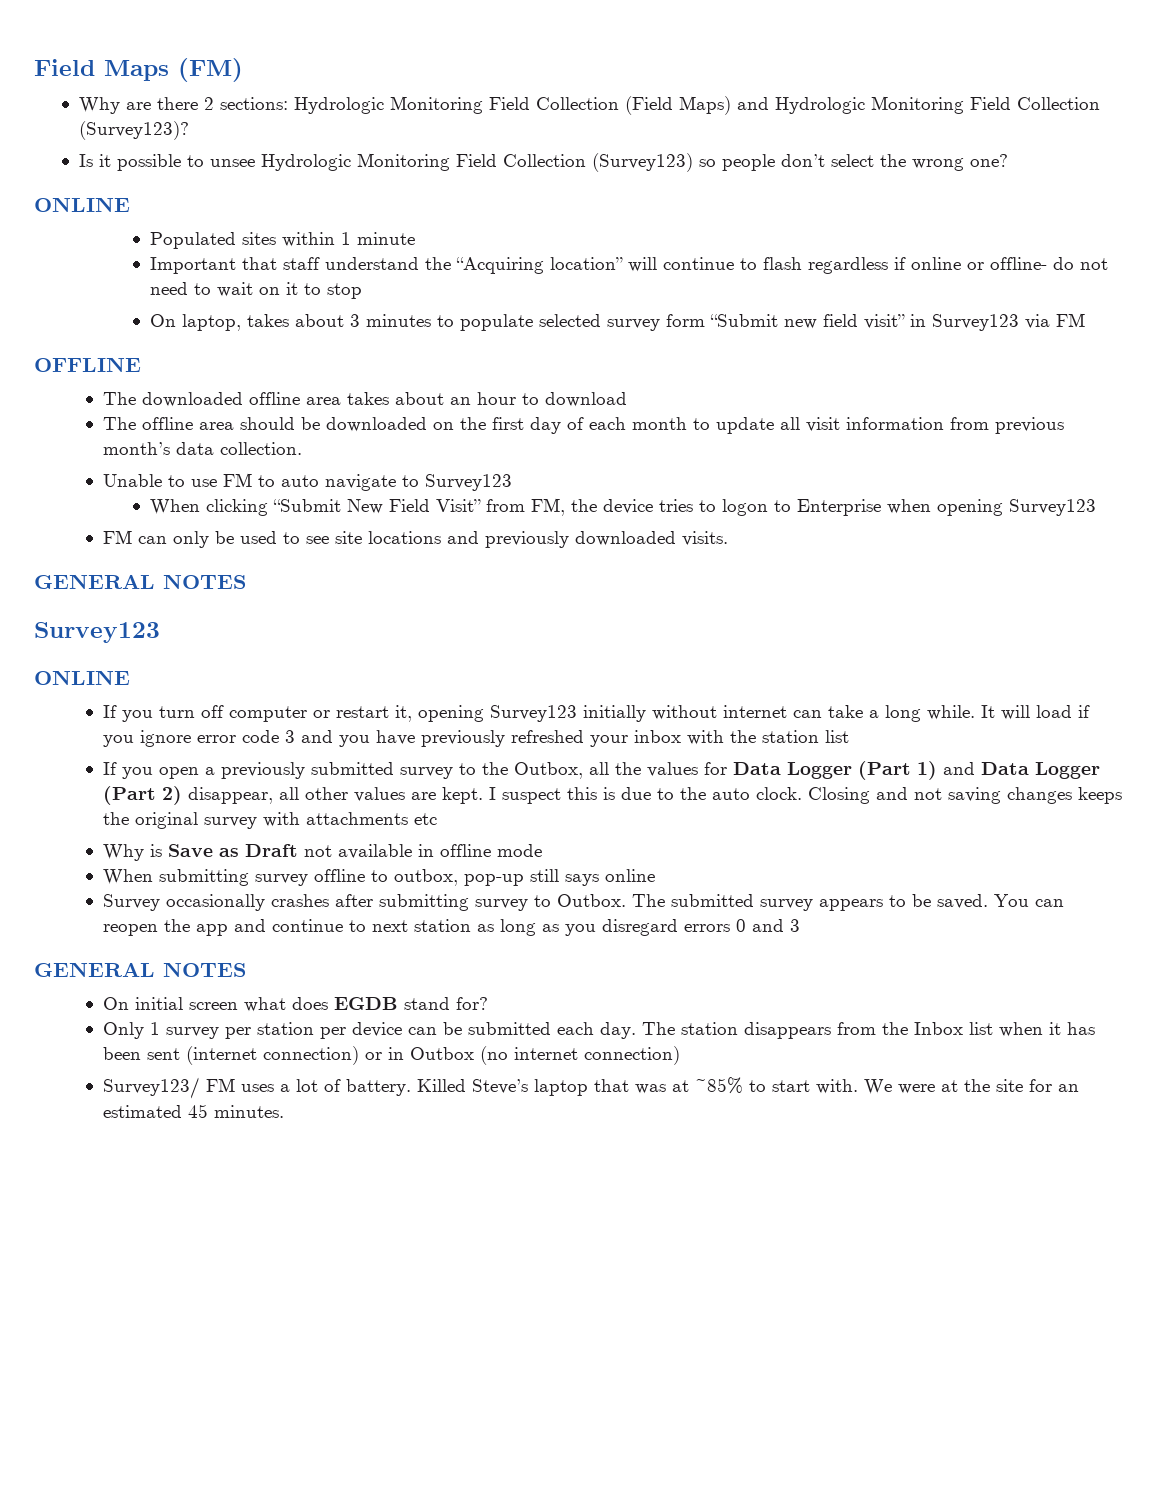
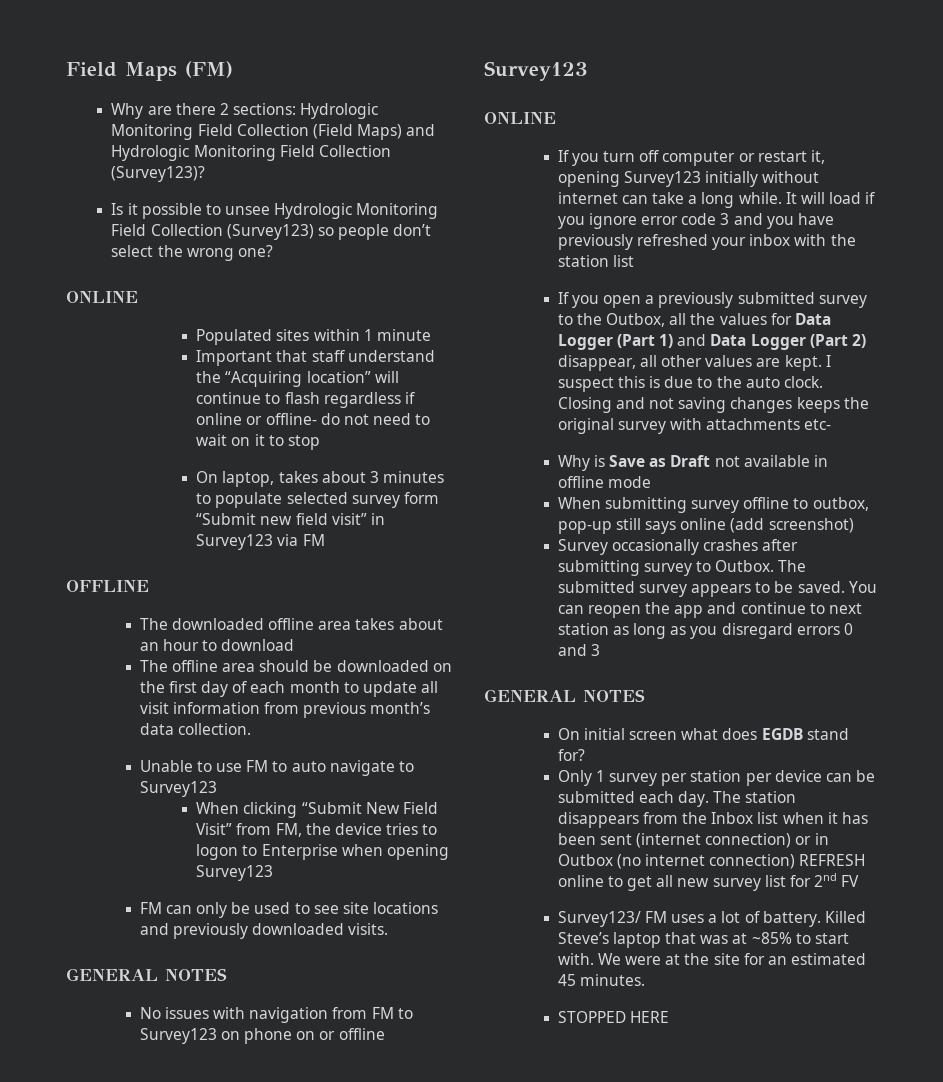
(246, 581) none -> [139,1007,413,1023] [139,1028,385,1044] // No issues with navigation from FM to Survey123 on phone on or offline
[413,813,437,825] etc -> [804,419,832,430] etc-
(655, 875) none -> [730,518,854,533] (add screenshot)
(680, 1055) none -> [799,854,866,866] [557,873,860,891] REFRESH online to get all new survey list for 2nd FV
(284, 1111) none -> [557,1011,669,1023] // STOPPED HERE

